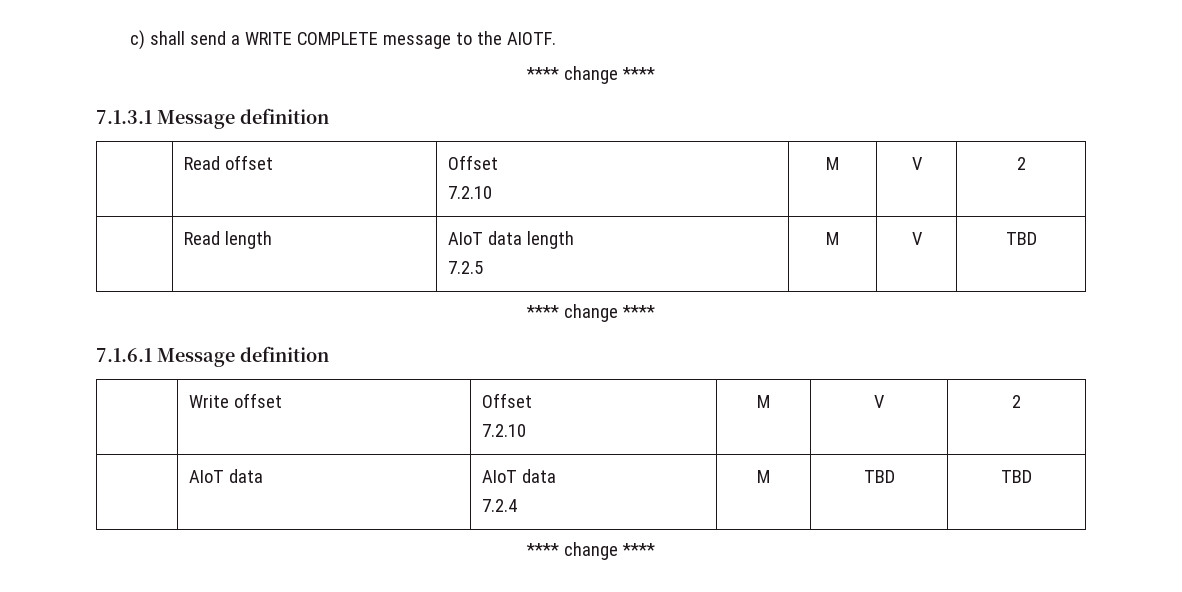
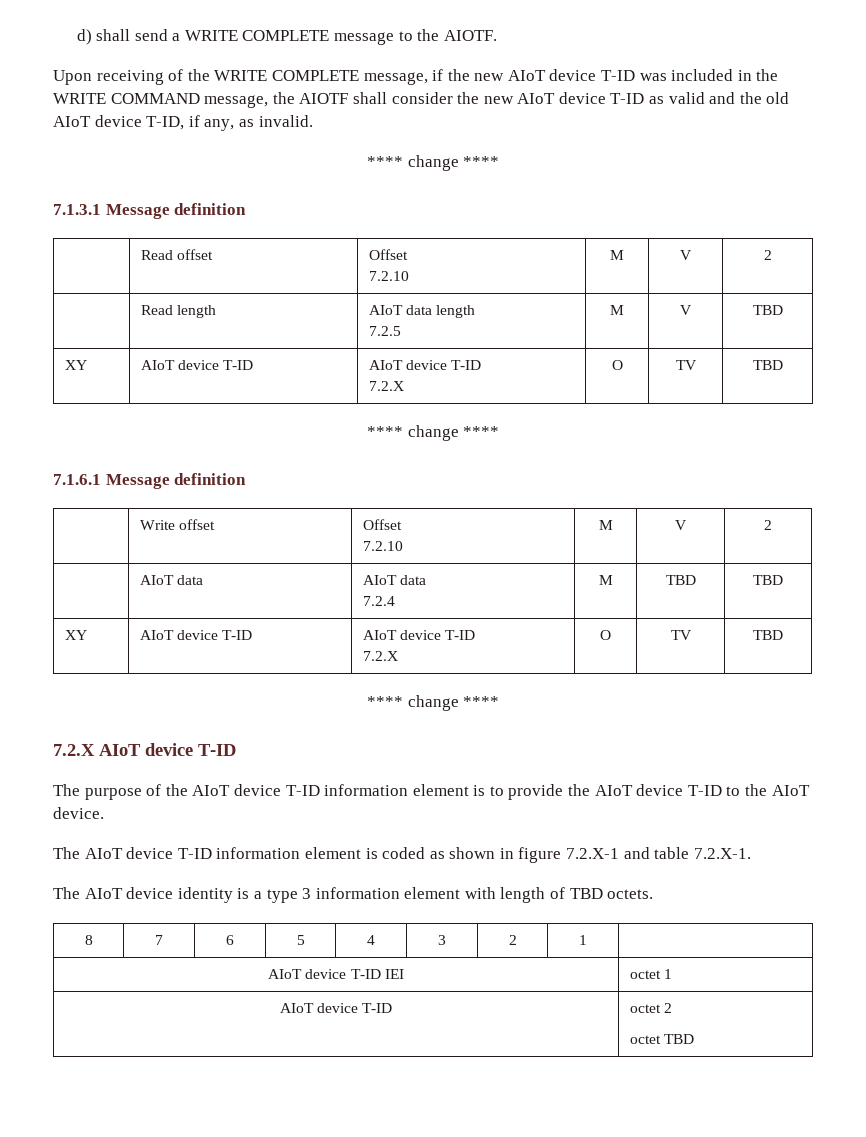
[130,30,146,50] c) -> [76,29,92,45] d)
(557, 38) none -> [53,69,779,85] [53,92,790,108] [53,115,313,131] // Upon receiving of the WRITE COMPLETE message, if the new AIoT device T-ID was included in the WRITE COMMAND message, the AIOTF shall consider the new AIoT device T-ID as valid and the old AIoT device T-ID, if any, as invalid.
(1037, 238) none -> [65,360,88,370] [141,360,254,370] [369,360,482,370] [369,381,405,391] [611,360,623,370] [675,360,697,370] [752,360,783,370] // XY | AIoT device T-ID | AIoT device T-ID // 7.2.X | O | TV | TBD
[526,542,655,560] // **** change **** -> [65,630,88,640] [140,630,253,640] [363,630,476,640] [363,651,399,661] [600,630,611,640] [670,630,692,640] [753,630,783,640] [366,695,500,711] [53,743,236,756] [53,784,810,800] [53,807,104,819] [53,847,751,863] [53,887,654,903] [84,935,93,945] [155,935,163,945] [226,935,234,945] [296,935,305,945] [367,935,375,945] [438,935,446,945] [508,935,517,945] [579,935,587,945] [268,969,404,979] [630,969,673,979] [279,1003,393,1013] [630,1003,673,1013] [630,1034,695,1044] // XY | AIoT device T-ID | AIoT device T-ID // 7.2.X | O | TV | TBD // **** change **** // 7.2.X AIoT device T-ID // The purpose of the AIoT device T-ID information element is to provide the AIoT device T-ID to the AIoT device. // The AIoT device T-ID information element is coded as shown in figure 7.2.X-1 and table 7.2.X-1. // The AIoT device identity is a type 3 information element with length of TBD octets. // 8 | 7 | 6 | 5 | 4 | 3 | 2 | 1 | // AIoT device T-ID IEI | octet 1 // AIoT device T-ID | octet 2 // octet TBD

